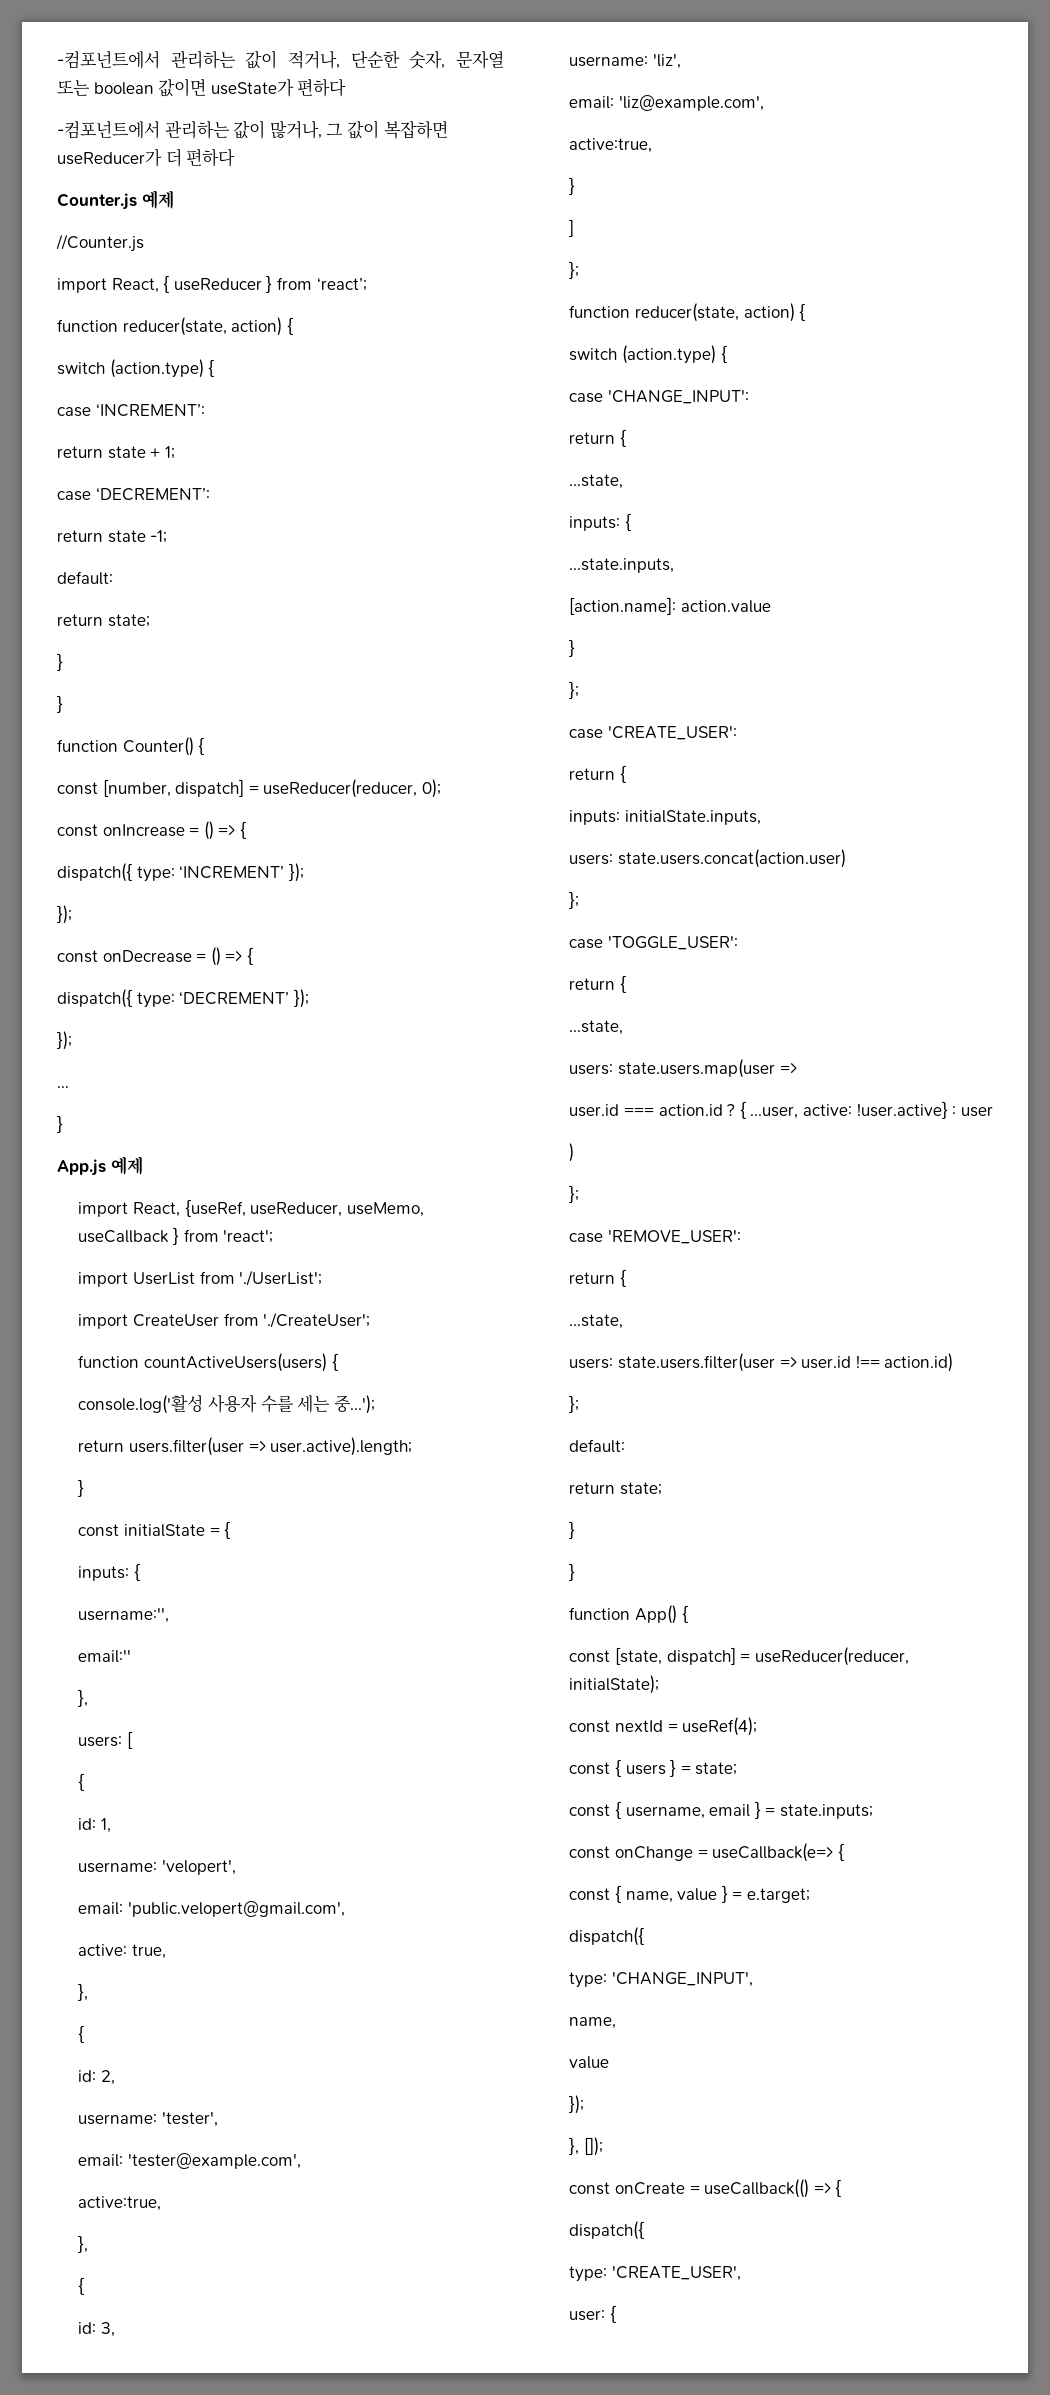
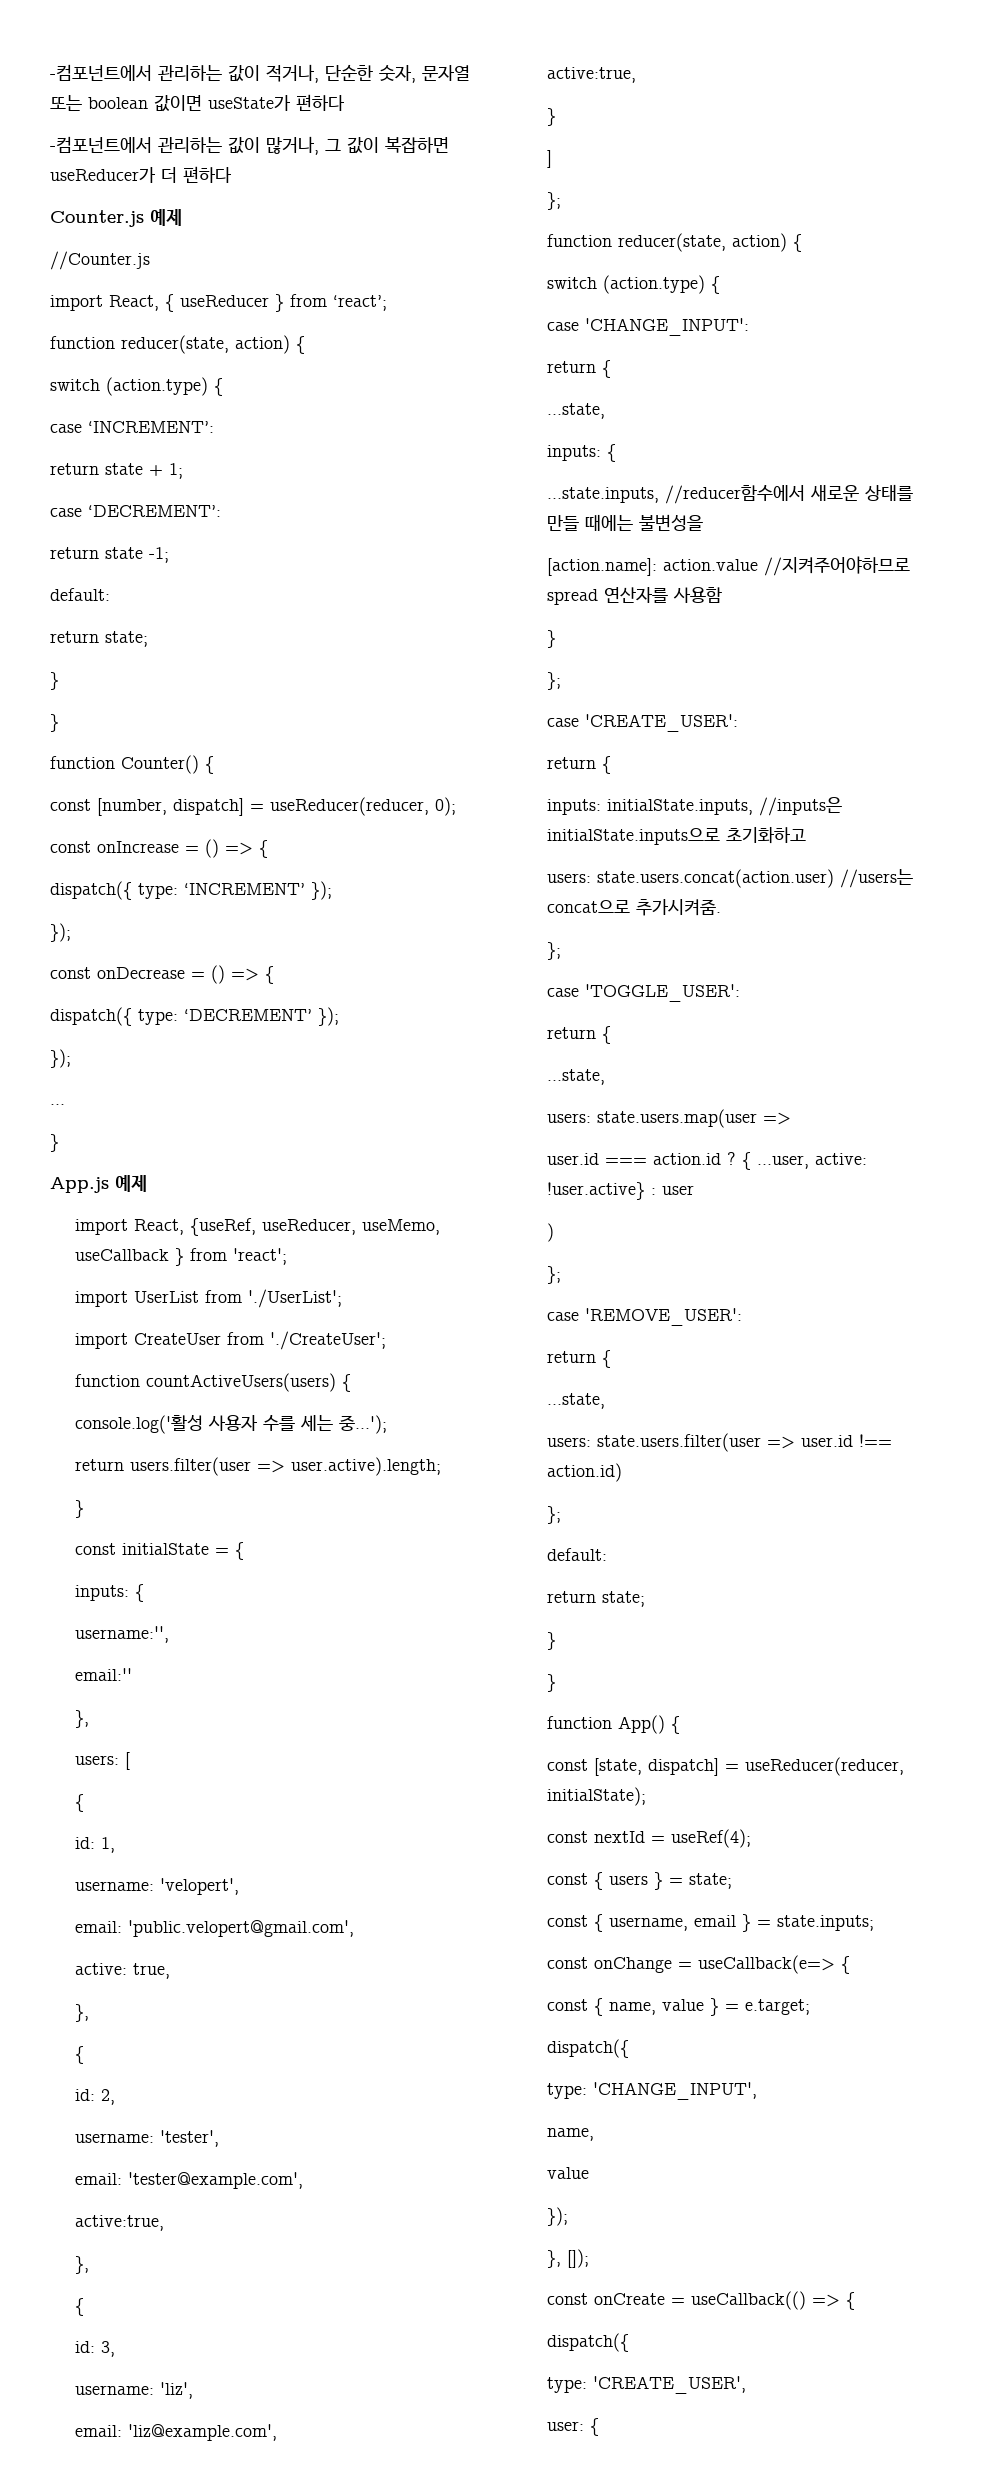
[569,597,771,615] // [action.name]: action.value -> [665,484,914,504] [547,514,704,531] [547,556,911,576] [547,587,723,605] //reducer함수에서 새로운 상태를 만들 때에는 불변성을 // [action.name]: action.value //지켜주어야하므로 spread 연산자를 사용함
(761, 817) none -> [759,797,843,816] [547,826,807,845] //inputs은 initialState.inputs으로 초기화하고
(846, 858) none -> [840,869,914,888] [547,899,722,916] //users는 concat으로 추가시켜줌.

